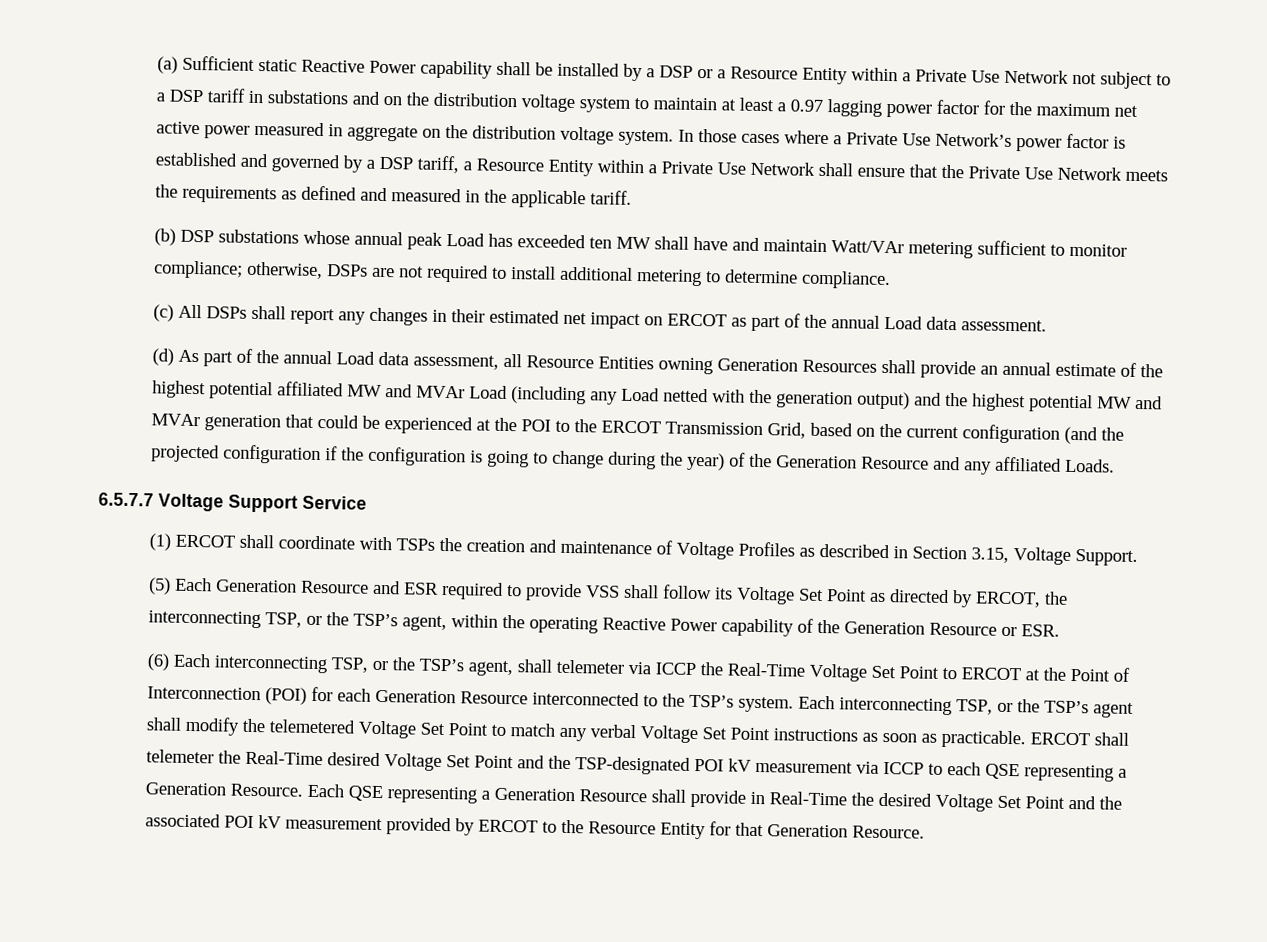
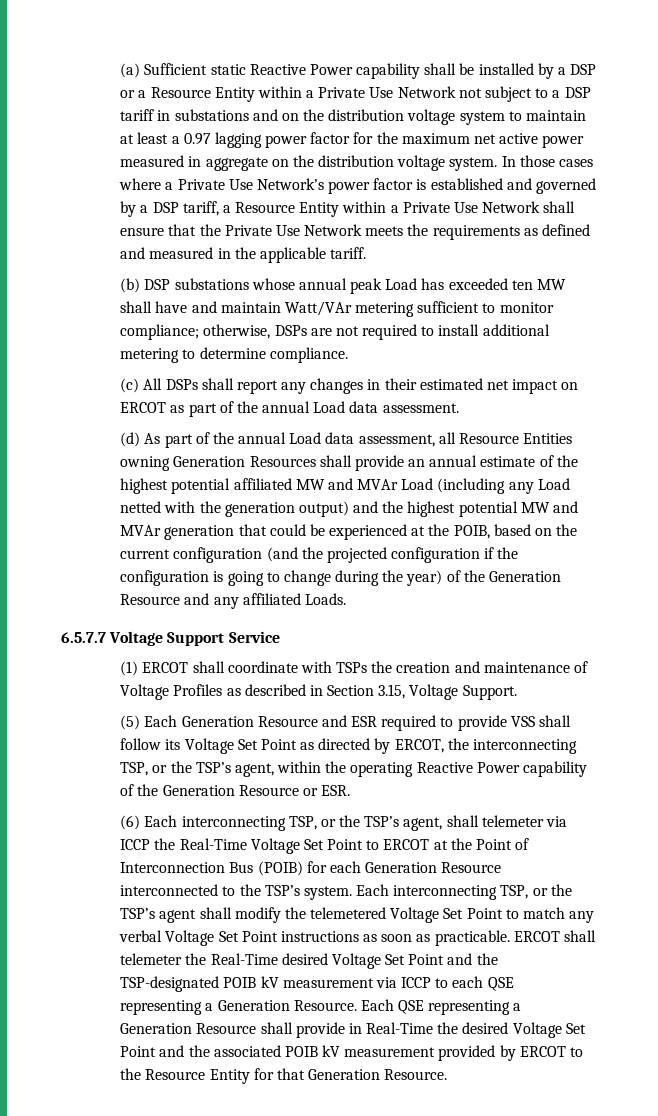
[520,419,806,439] POI to the ERCOT Transmission Grid, -> [453,525,490,539] POIB,
[264,687,307,705] (POI) -> [229,861,303,876] Bus (POIB)
[693,758,724,772] POI -> [223,977,257,988] POIB
[223,815,254,829] POI -> [284,1046,318,1057] POIB

